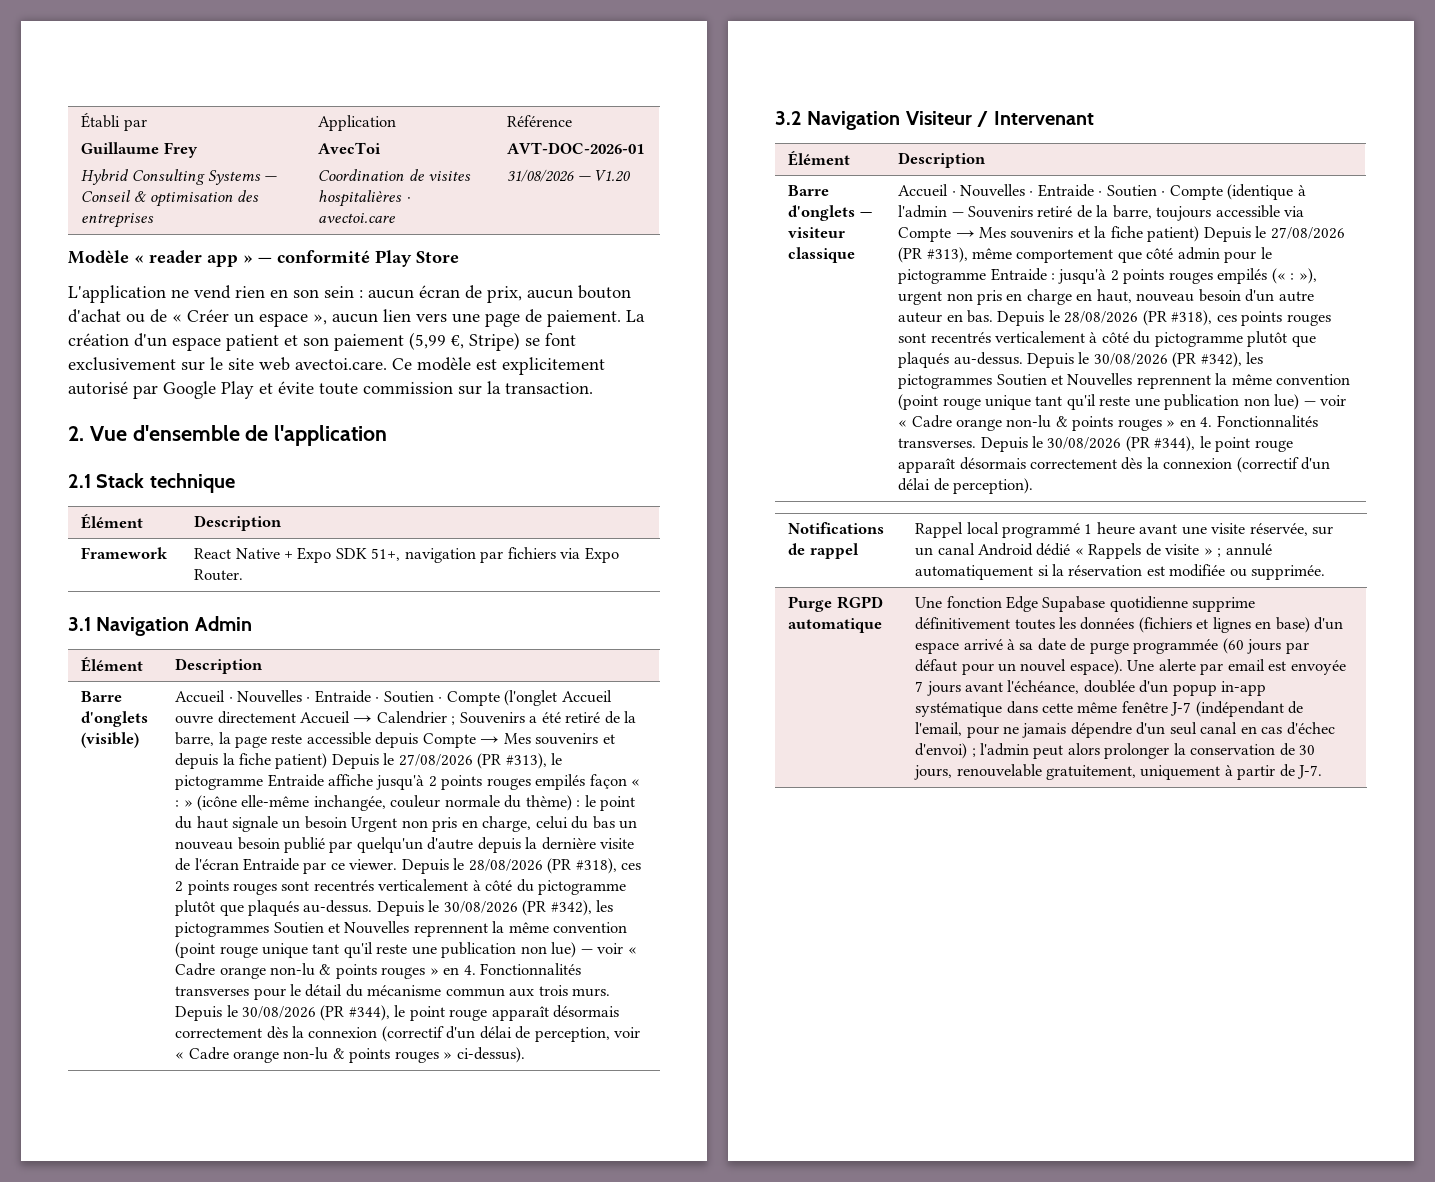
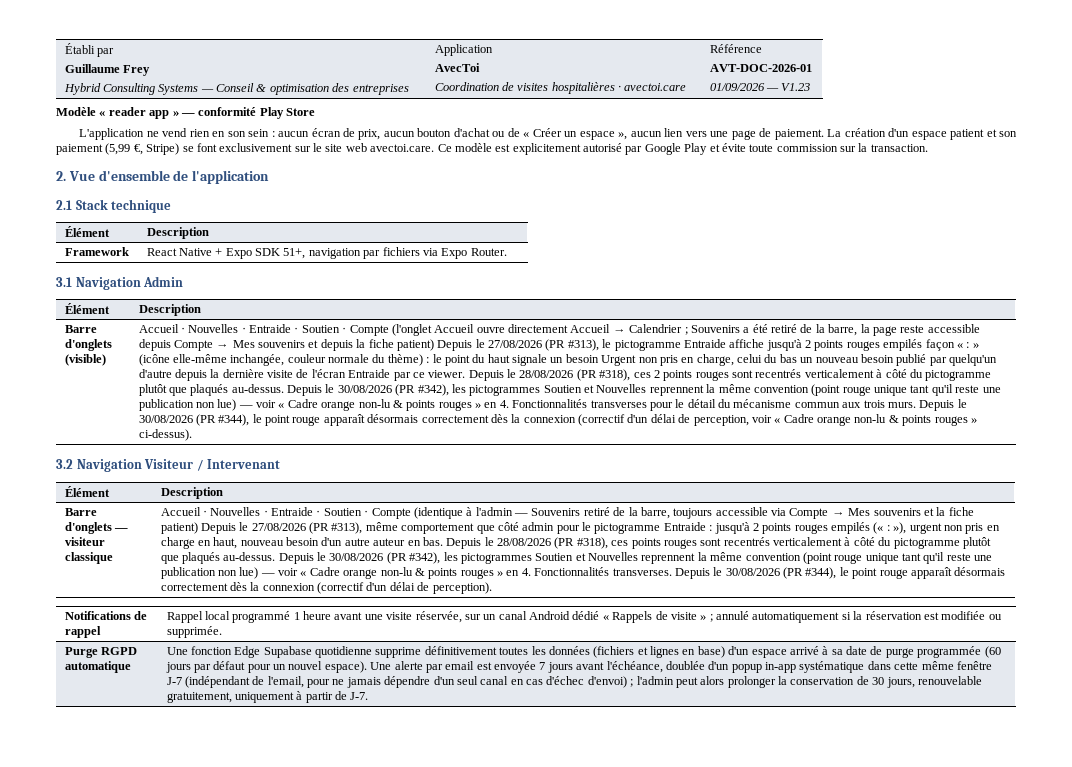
[507,169,632,182] 31/08/2026 — V1.20 -> [709,83,811,91] 01/09/2026 — V1.23

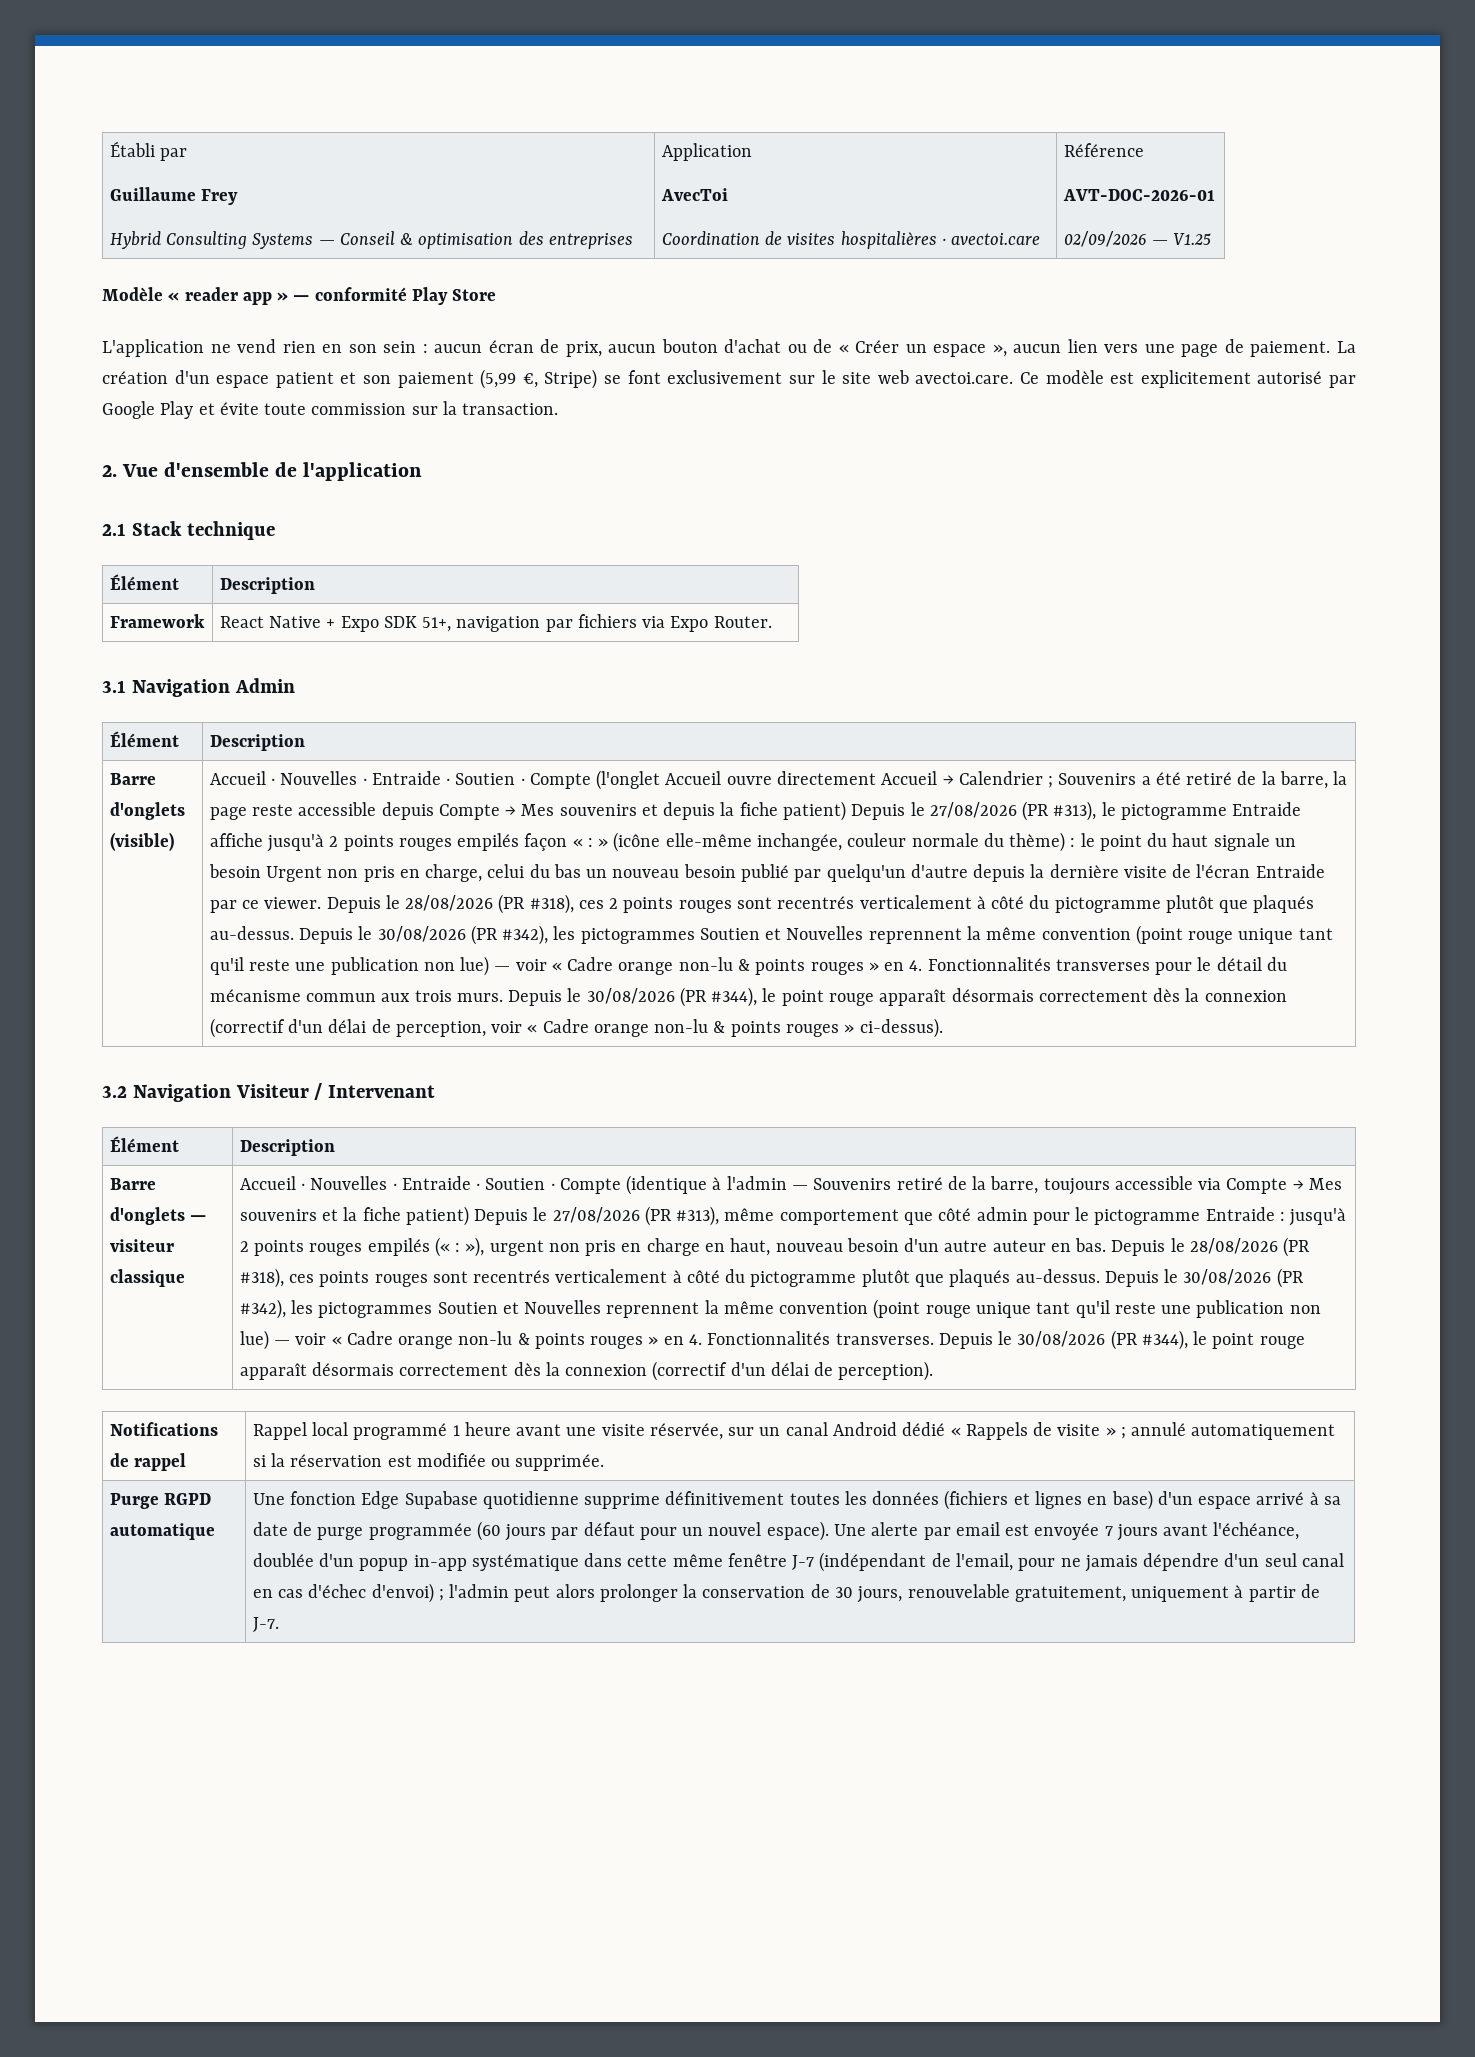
[709,83,811,91] 01/09/2026 — V1.23 -> [1063,231,1212,247] 02/09/2026 — V1.25

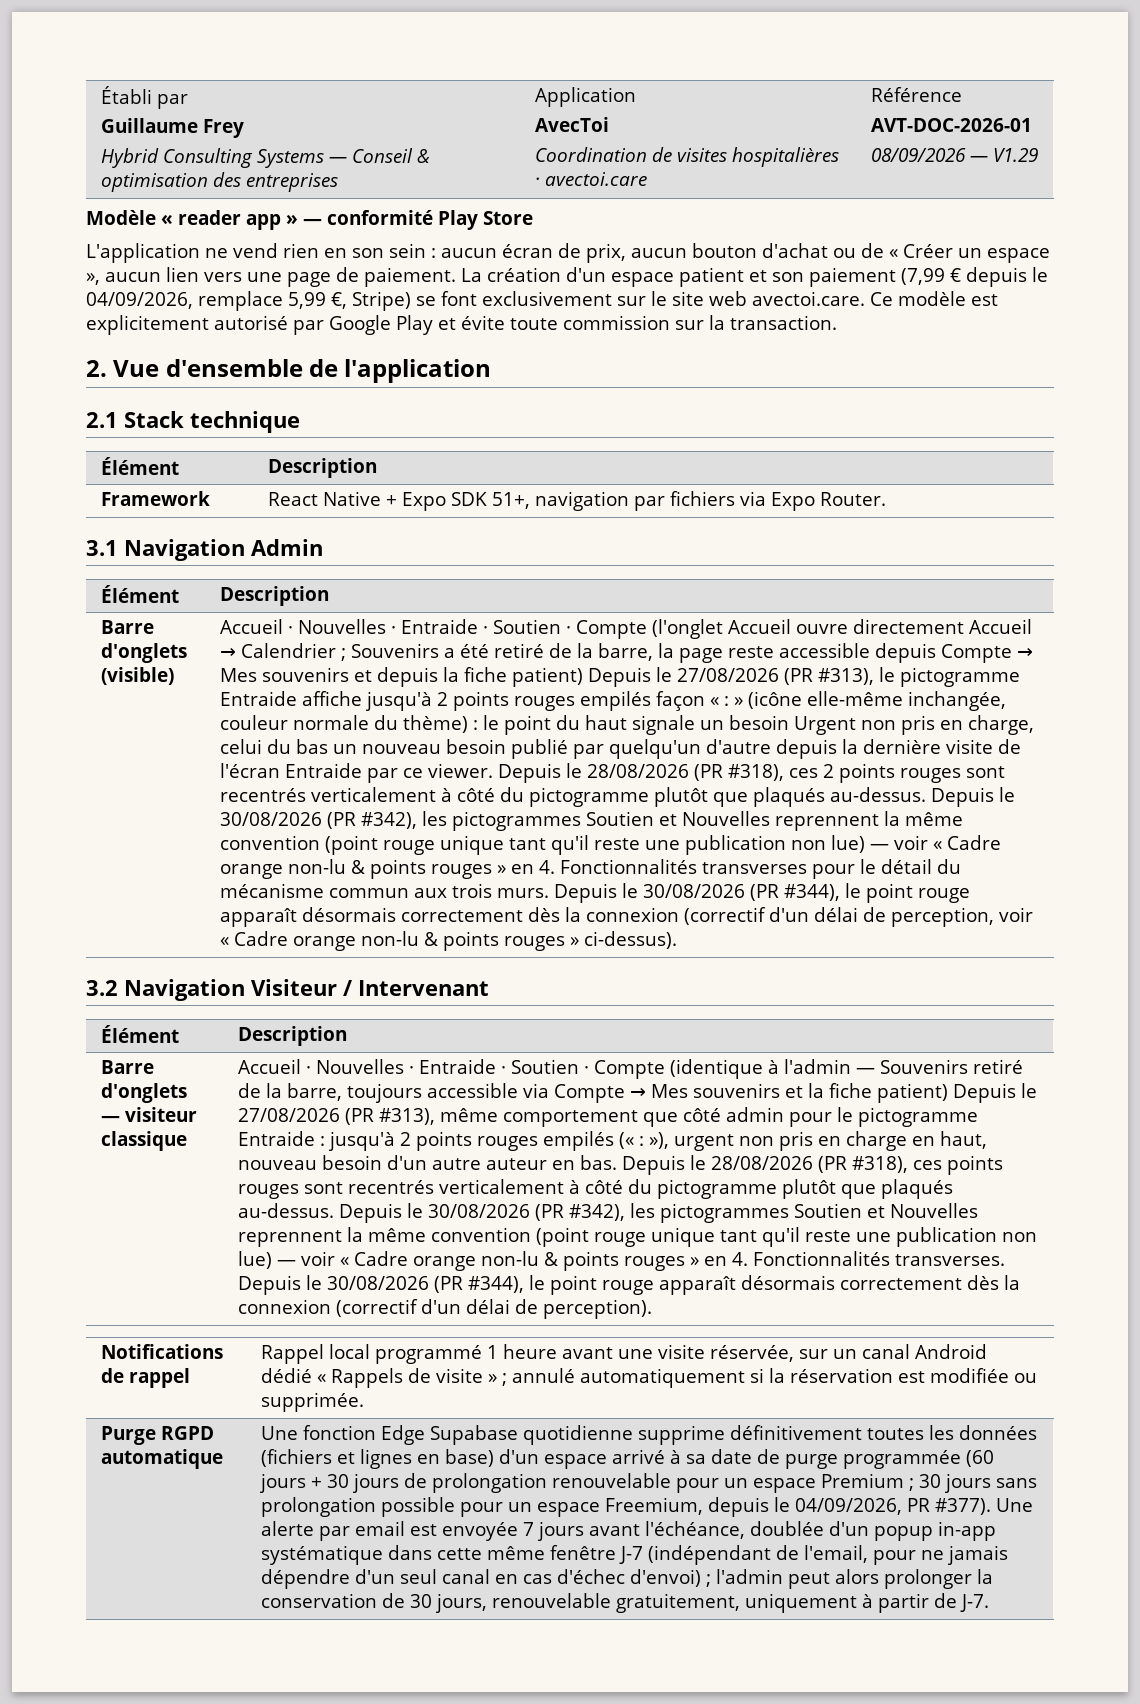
[1063,231,1212,247] 02/09/2026 — V1.25 -> [870,148,1038,162] 08/09/2026 — V1.29
[480,369,517,389] (5,99 -> [901,267,1048,287] [86,291,326,311] (7,99 € depuis le 04/09/2026, remplace 5,99
[551,1521,829,1541] par défaut pour un nouvel espace). -> [310,1473,1037,1493] [260,1497,991,1517] + 30 jours de prolongation renouvelable pour un espace Premium ; 30 jours sans prolongation possible pour un espace Freemium, depuis le 04/09/2026, PR #377).

